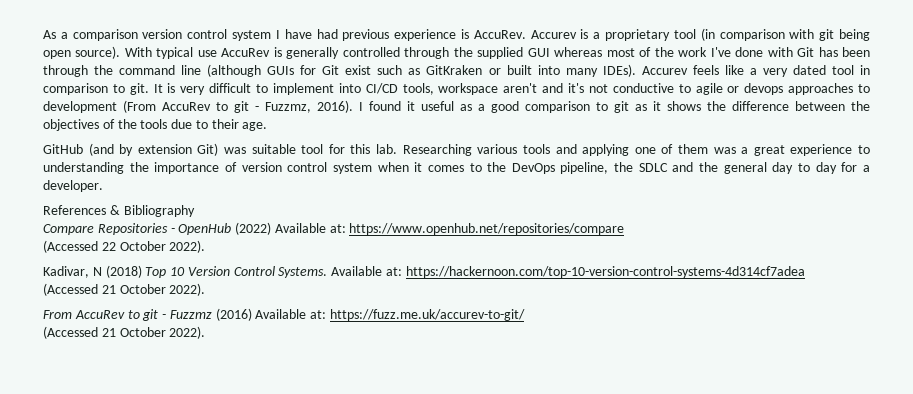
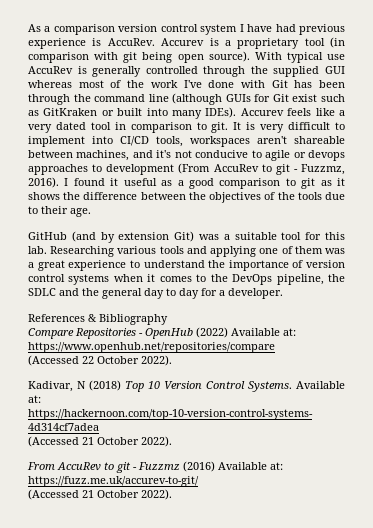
[438,83,538,95] workspace aren't -> [190,136,345,147] [28,150,130,161] workspaces aren't shareable between machines,
[612,83,674,93] conductive -> [195,150,249,158] conducive
(247, 150) none -> [223,234,230,240] a
[43,162,124,174] understanding -> [143,260,205,268] understand
[332,163,372,174] system -> [68,274,110,285] systems

